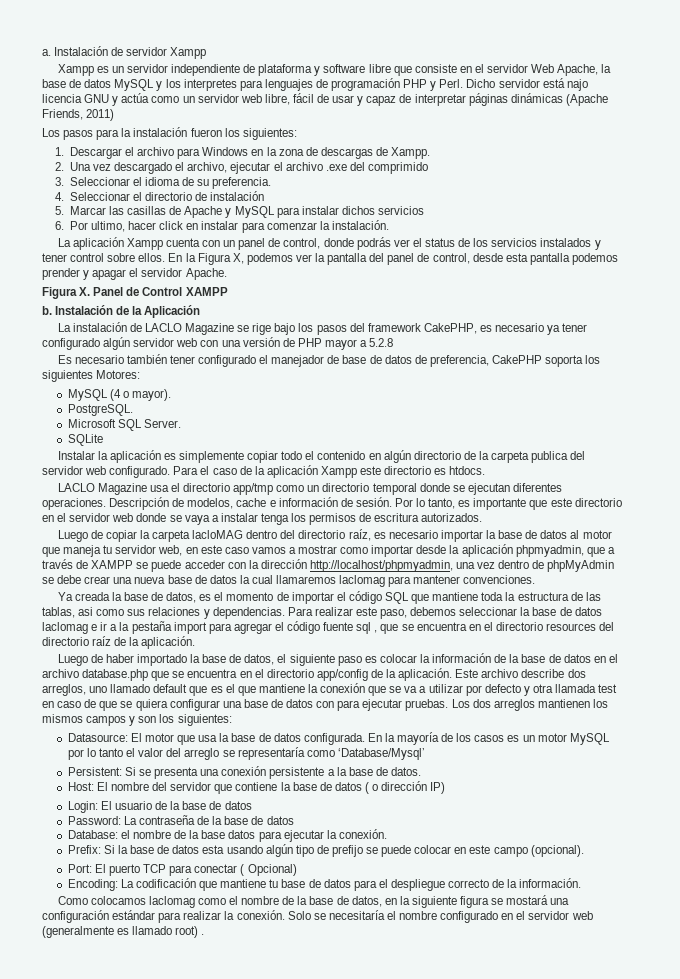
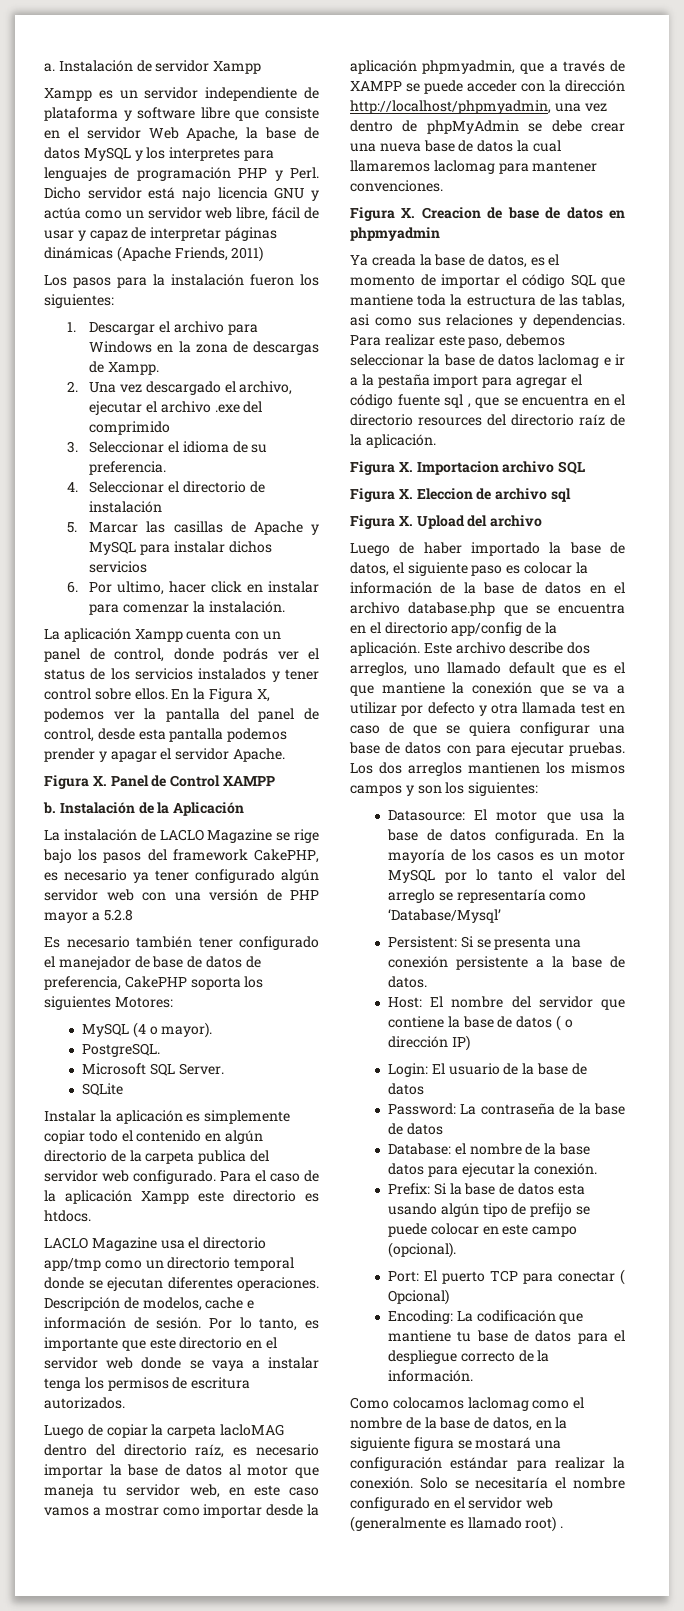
(536, 579) none -> [350,207,625,221] [350,227,440,241] // Figura X. Creacion de base de datos en phpmyadmin
(196, 642) none -> [350,461,586,475] [350,488,571,502] [350,515,543,529] // Figura X. Importacion archivo SQL // Figura X. Eleccion de archivo sql // Figura X. Upload del archivo

